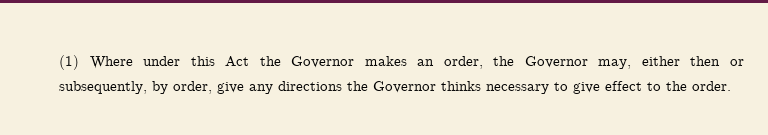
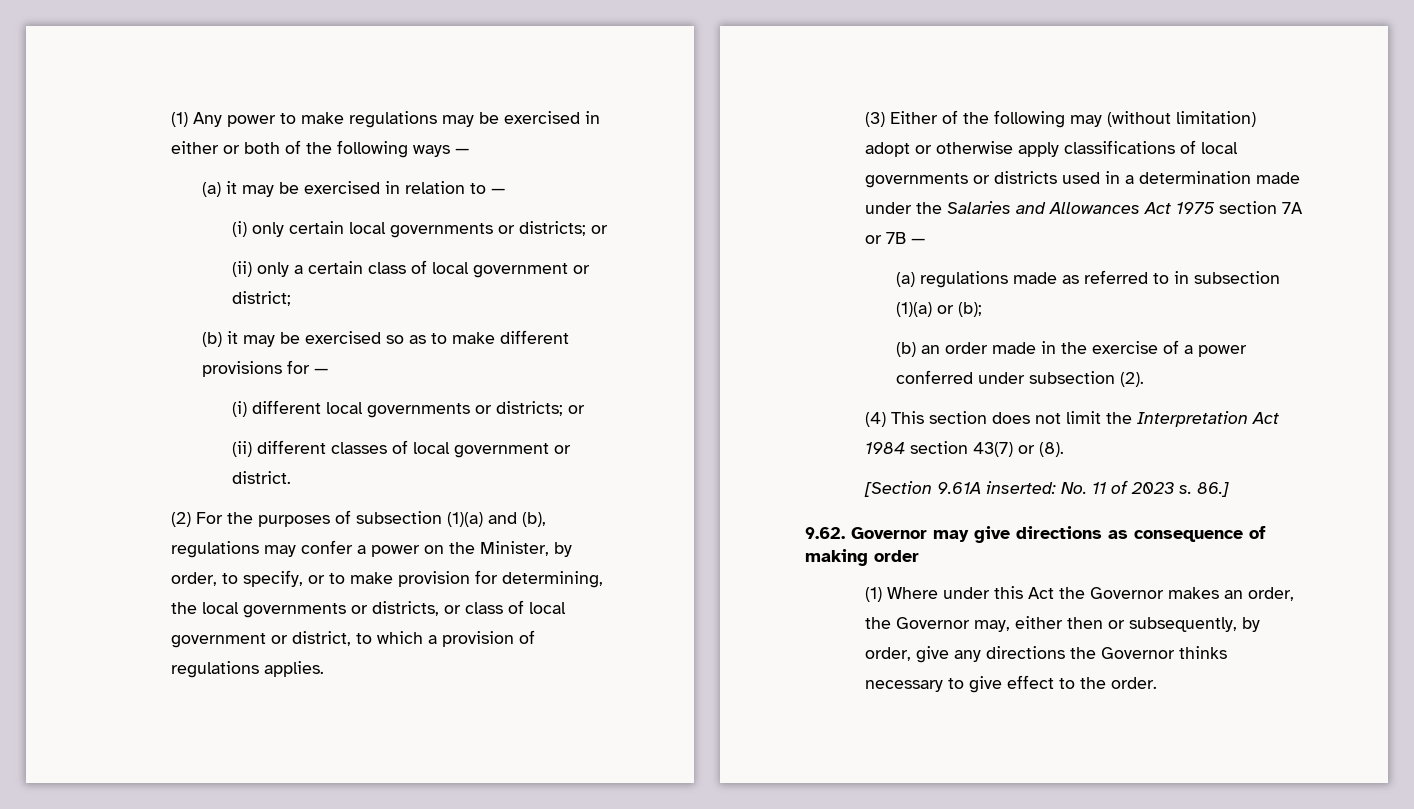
[59,55,80,70] (1) -> [171,111,601,128] [171,140,470,158] [201,181,505,197] [231,221,608,238] [231,260,590,278] [231,291,291,306] [201,330,569,347] [201,360,328,377] [231,400,585,418] [231,440,571,458] [231,471,291,484] [171,510,547,527] [171,540,573,558] [171,570,604,588] [171,600,567,618] [171,630,536,648] [171,661,325,678] [865,110,1257,128] [865,140,1239,157] [865,171,1301,188] [865,201,1304,214] [865,232,926,244] [895,270,1280,288] [895,302,982,317] [895,340,1247,357] [895,370,1144,387] [865,411,1280,427] [865,441,1065,457] [864,480,1230,497] [805,526,1266,543] [805,549,919,566] [865,587,883,602] (1) Any power to make regulations may be exercised in either or both of the following ways — // (a) it may be exercised in relation to — // (i) only certain local governments or districts; or // (ii) only a certain class of local government or district; // (b) it may be exercised so as to make different provisions for — // (i) different local governments or districts; or // (ii) different classes of local government or district. // (2) For the purposes of subsection (1)(a) and (b), regulations may confer a power on the Minister, by order, to specify, or to make provision for determining, the local governments or districts, or class of local government or district, to which a provision of regulations applies. // (3) Either of the following may (without limitation) adopt or otherwise apply classifications of local governments or districts used in a determination made under the Salaries and Allowances Act 1975 section 7A or 7B — // (a) regulations made as referred to in subsection (1)(a) or (b); // (b) an order made in the exercise of a power conferred under subsection (2). // (4) This section does not limit the Interpretation Act 1984 section 43(7) or (8). // [Section 9.61A inserted: No. 11 of 2023 s. 86.] // 9.62. Governor may give directions as consequence of making order // (1)

